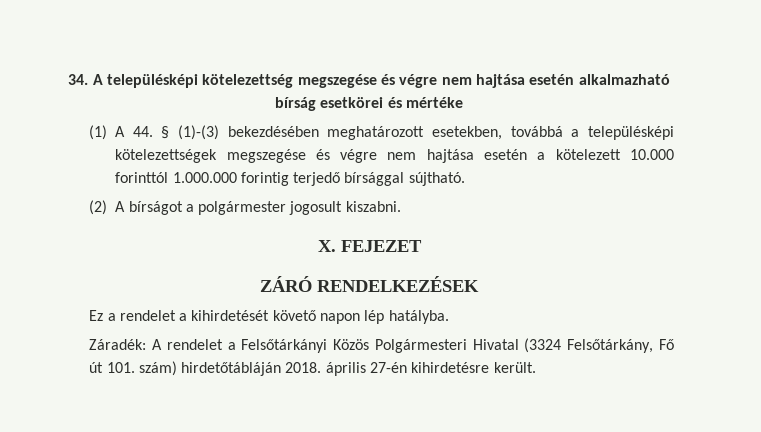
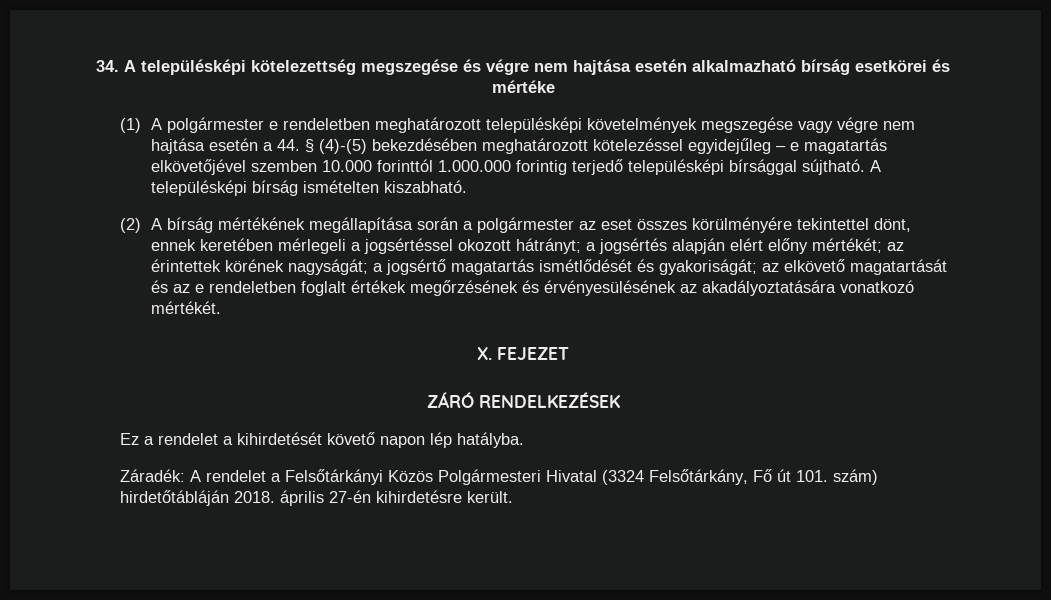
[132,125,674,140] [115,149,330,163] 44. § (1)-(3) bekezdésében meghatározott esetekben, továbbá a településképi kötelezettségek megszegése és -> [167,117,834,133] polgármester e rendeletben meghatározott településképi követelmények megszegése vagy
[555,149,621,160] kötelezett -> [277,138,888,154] [151,159,318,175] 44. § (4)-(5) bekezdésében meghatározott kötelezéssel egyidejűleg – e magatartás elkövetőjével szemben
(341, 179) none -> [628,159,725,175] településképi
[89,200,401,215] // (2) A bírságot a polgármester jogosult kiszabni. -> [870,160,882,172] [151,180,468,196] [119,217,912,233] [151,238,905,254] [151,259,948,275] [151,280,915,296] [151,301,222,314] A településképi bírság ismételten kiszabható. // (2) A bírság mértékének megállapítása során a polgármester az eset összes körülményére tekintettel dönt, ennek keretében mérlegeli a jogsértéssel okozott hátrányt; a jogsértés alapján elért előny mértékét; az érintettek körének nagyságát; a jogsértő magatartás ismétlődését és gyakoriságát; az elkövető magatartását és az e rendeletben foglalt értékek megőrzésének és érvényesülésének az akadályoztatására vonatkozó mértékét.

